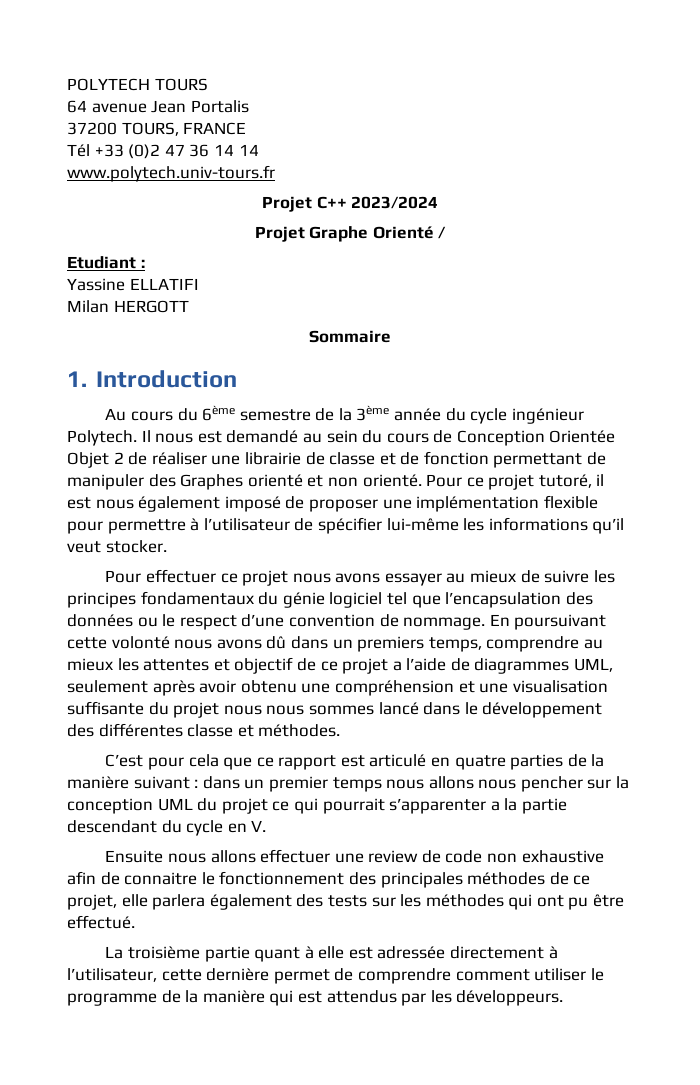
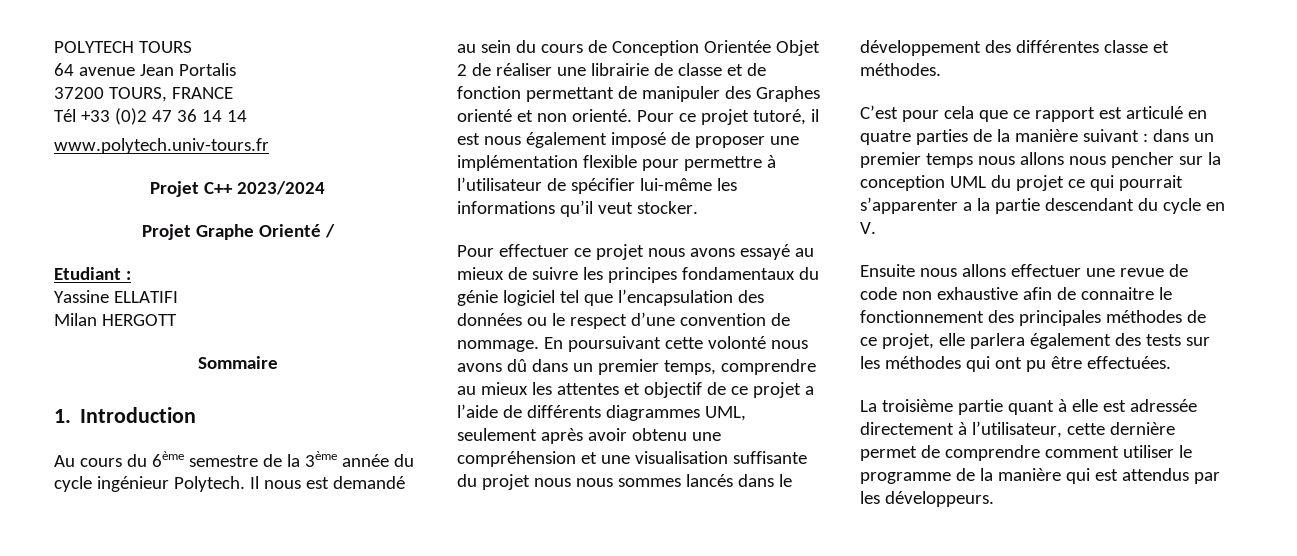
[384,573,442,586] essayer -> [739,244,790,260] essayé
[357,636,425,652] premiers -> [597,359,659,375] premier
(470, 664) none -> [526,405,601,418] différents
[378,702,419,715] lancé -> [685,474,733,487] lancés
[368,850,419,863] review -> [1119,268,1164,277] revue
[67,915,135,929] effectué. -> [1086,356,1171,369] effectuées.

